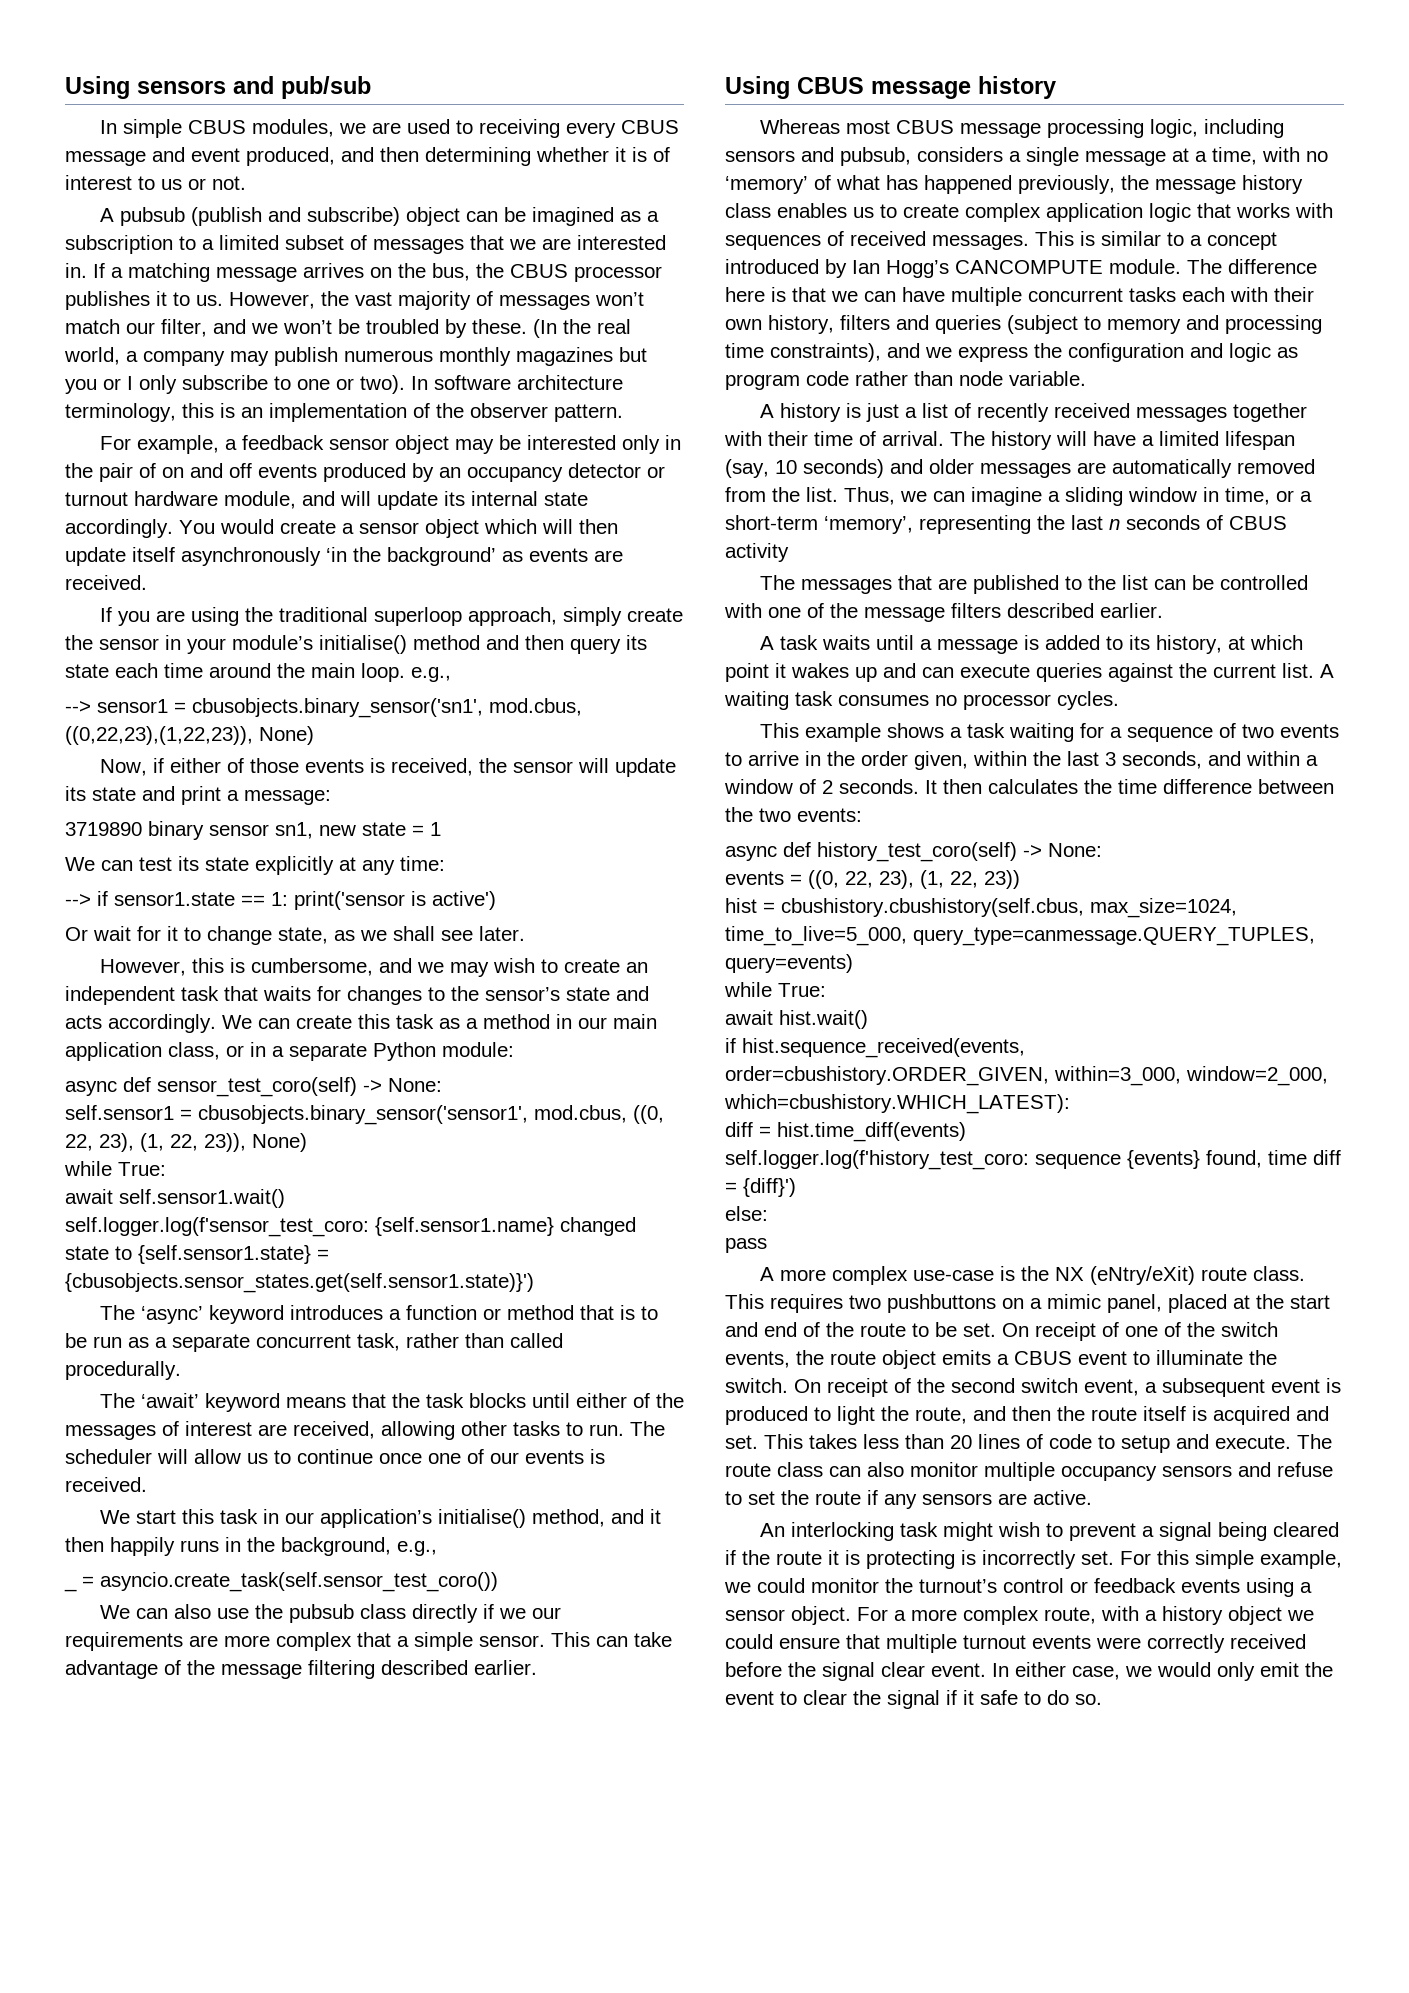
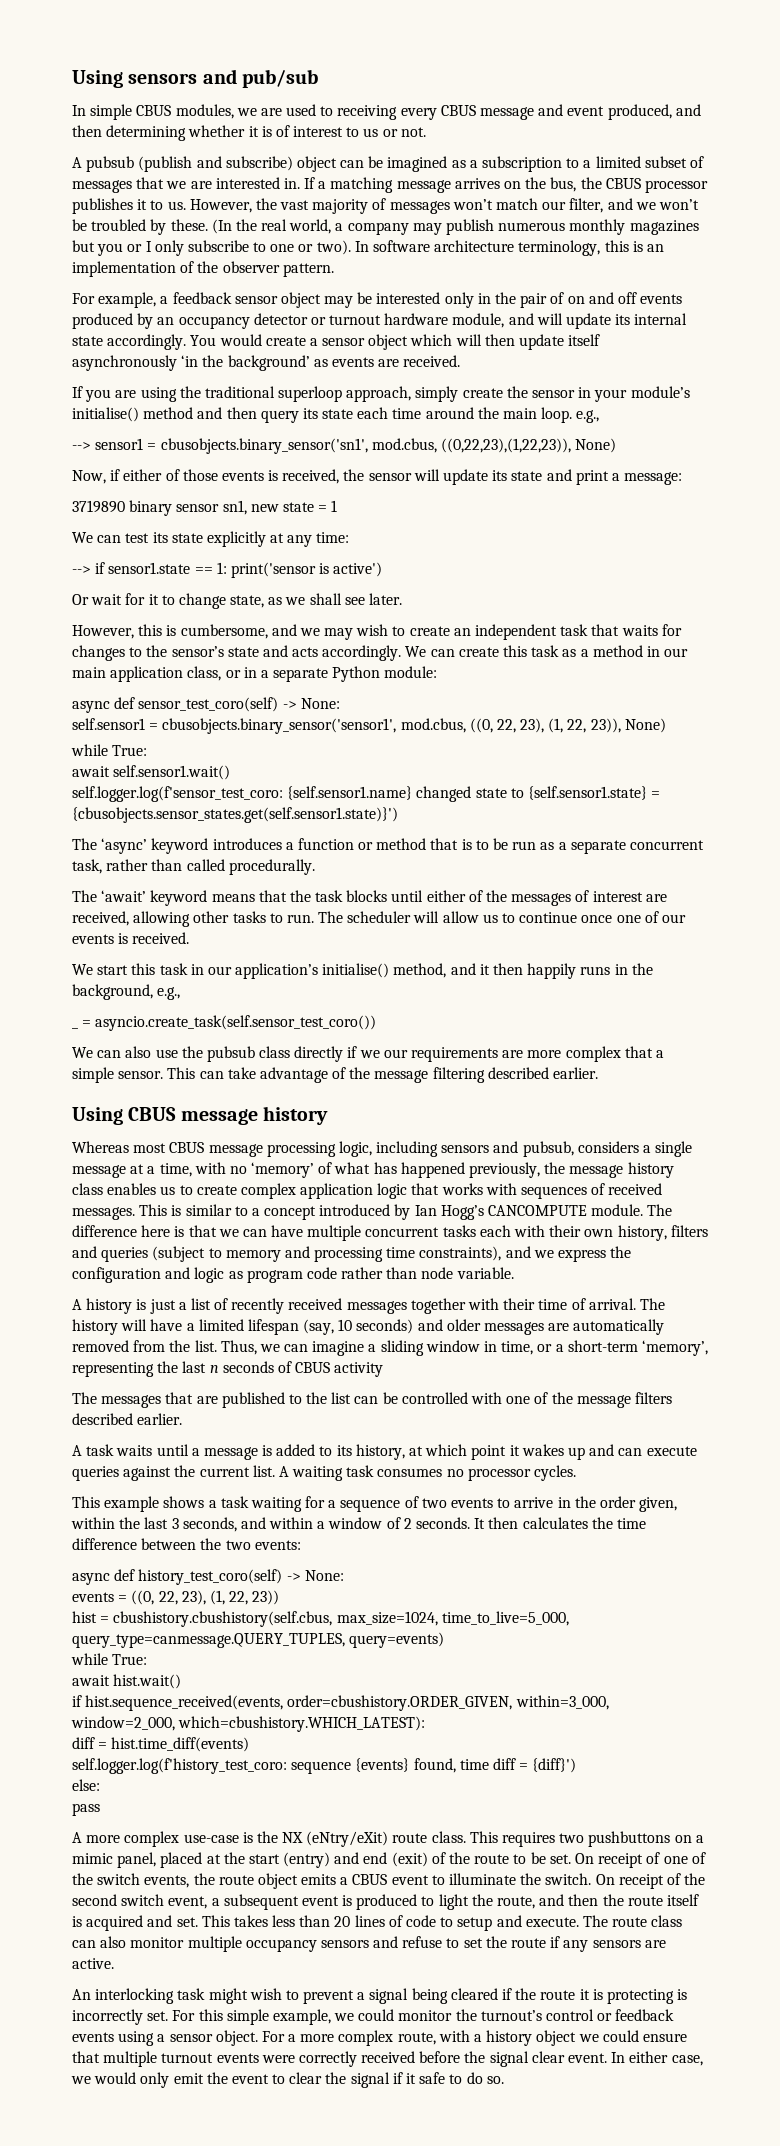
(1330, 1302) none -> [283,1852,331,1868] (entry)
(797, 1329) none -> [391,1852,428,1867] (exit)

